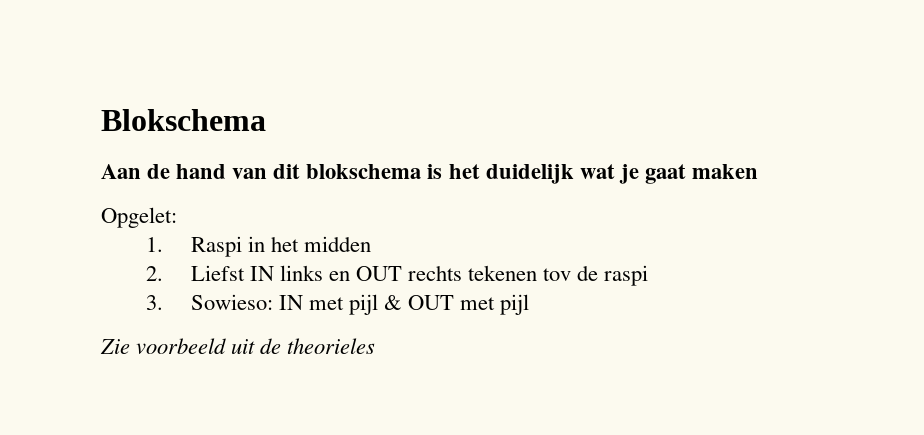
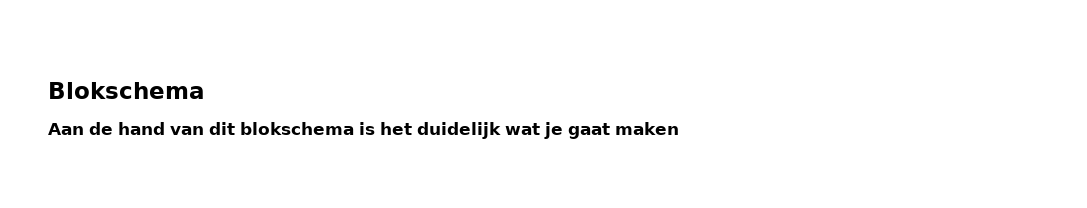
[101,207,177,228] [145,236,371,257] [145,265,649,286] [145,294,530,315] [100,338,376,354] // Opgelet: // 1. Raspi in het midden // 2. Liefst IN links en OUT rechts tekenen tov de raspi // 3. Sowieso: IN met pijl & OUT met pijl // Zie voorbeeld uit de theorieles -> (679, 128) none

